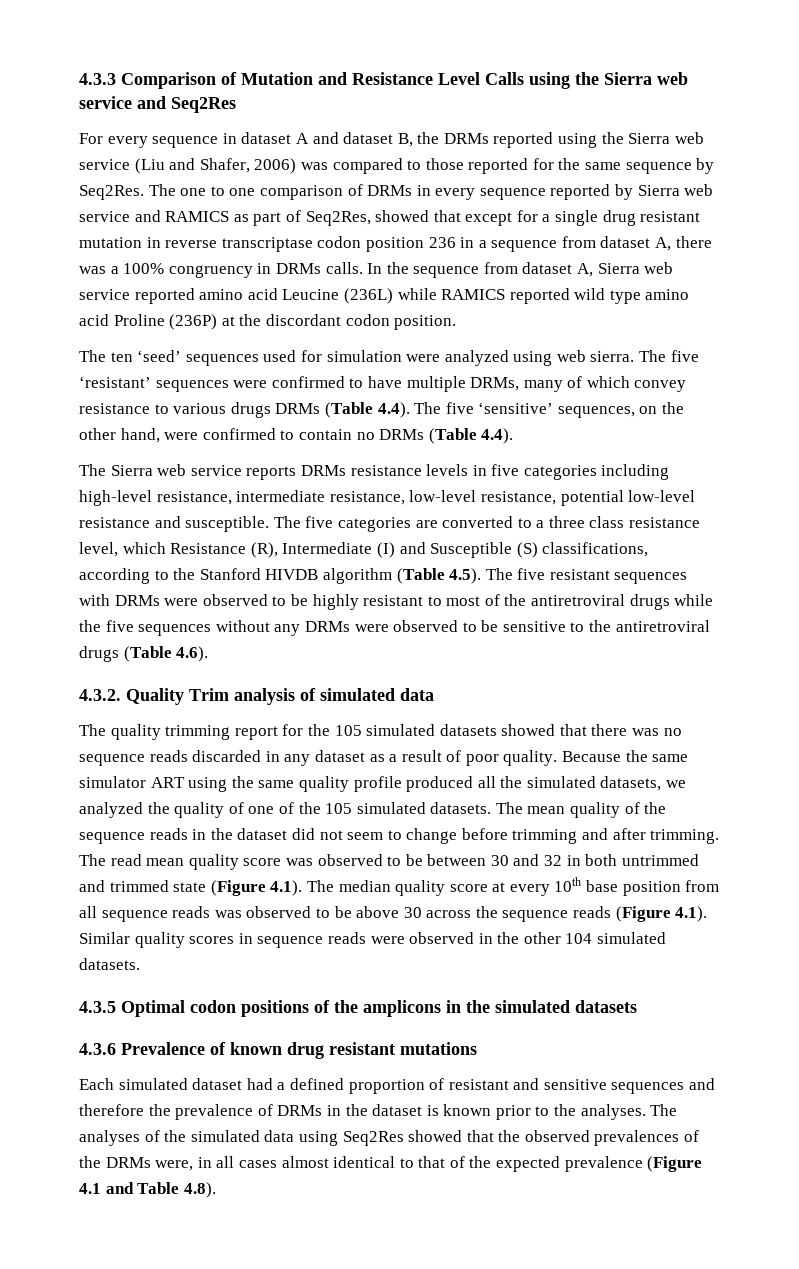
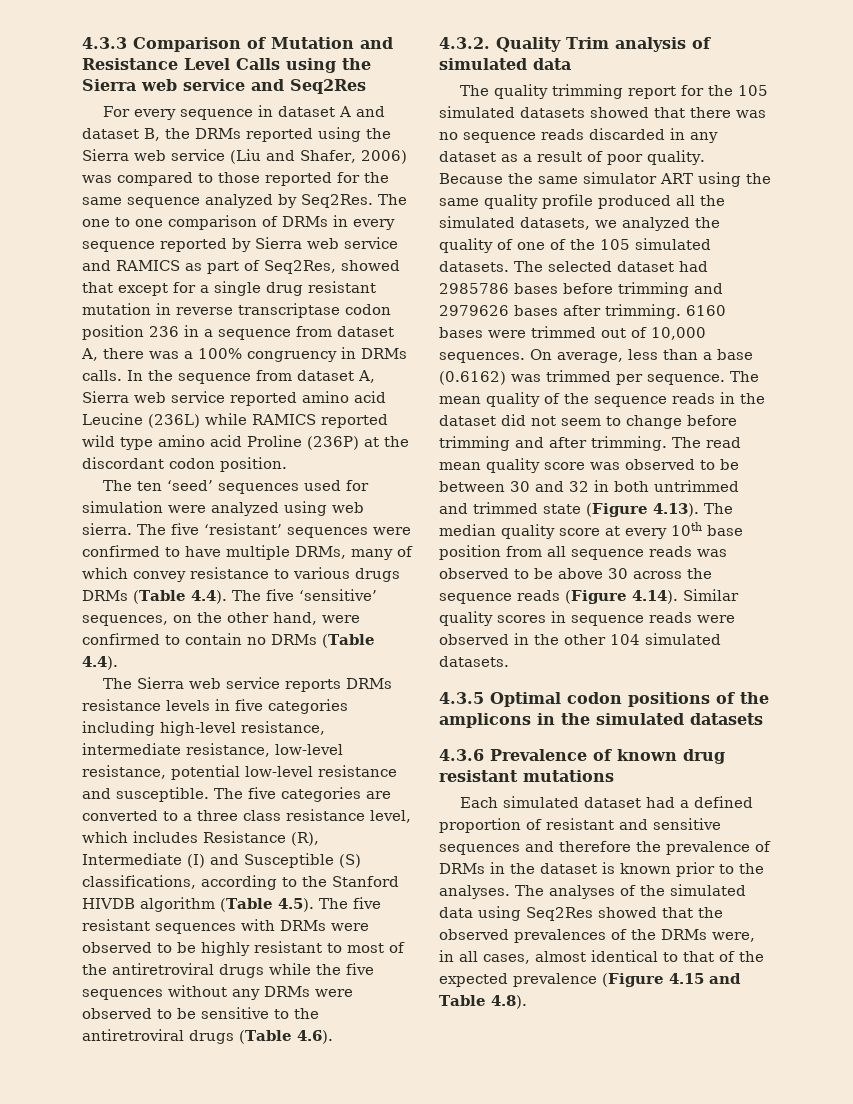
(692, 168) none -> [205,194,273,208] analyzed
(166, 548) none -> [133,831,198,843] includes
(523, 808) none -> [548,261,708,272] [439,282,723,297] [439,304,726,319] [439,326,706,340] [439,349,753,363] [439,370,759,385] selected dataset had 2985786 bases before trimming and 2979626 bases after trimming. 6160 bases were trimmed out of 10,000 sequences. On average, less than a base (0.6162) was trimmed per sequence. The
[270,880,303,896] 4.1). -> [653,503,699,517] 4.13).
[675,906,708,922] 4.1). -> [632,590,678,604] 4.14).
[238,1160,277,1168] cases -> [483,954,530,964] cases,
[79,1183,101,1194] 4.1 -> [669,973,704,984] 4.15

